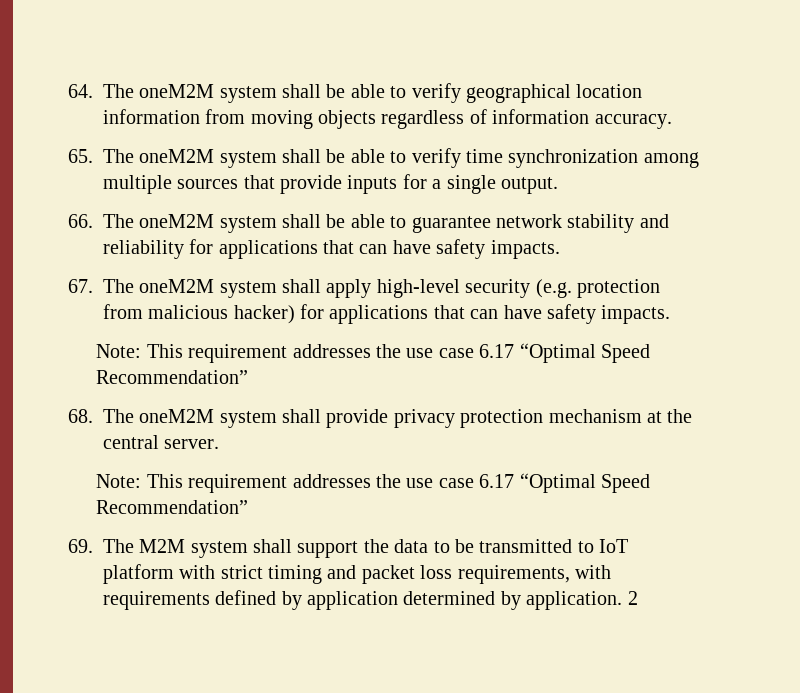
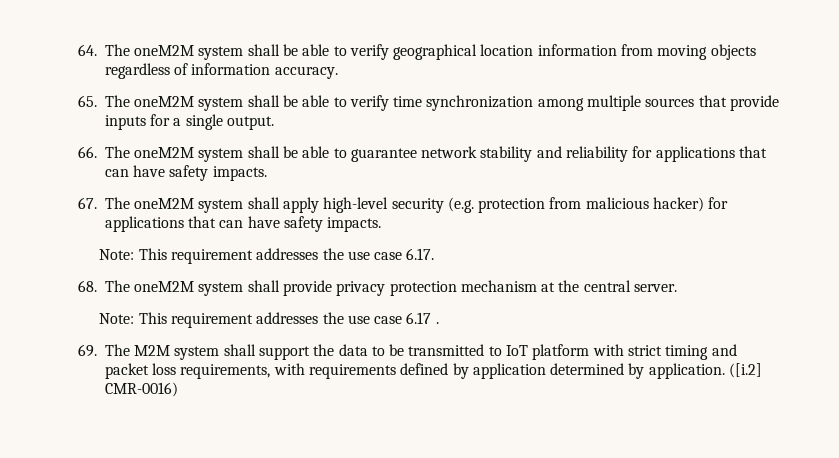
[479,343,651,363] [96,370,249,384] 6.17 “Optimal Speed Recommendation” -> [406,248,435,260] 6.17.
[519,473,651,493] [96,500,249,514] “Optimal Speed Recommendation” -> [435,322,439,324] .
[627,591,638,605] 2 -> [729,363,763,378] [104,382,178,397] ([i.2] CMR-0016)

